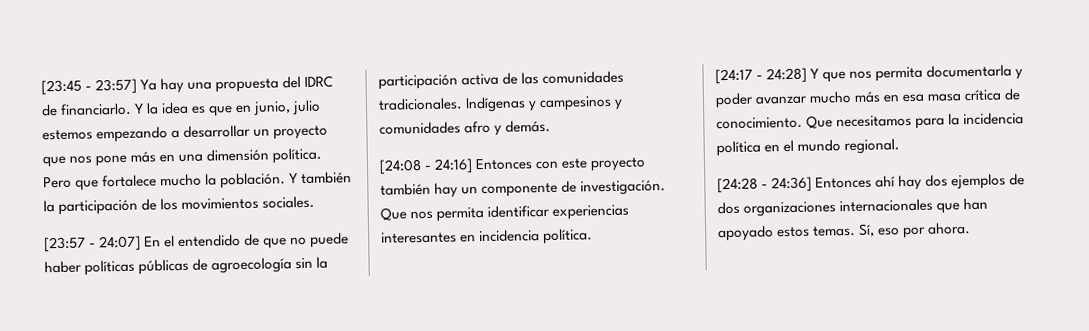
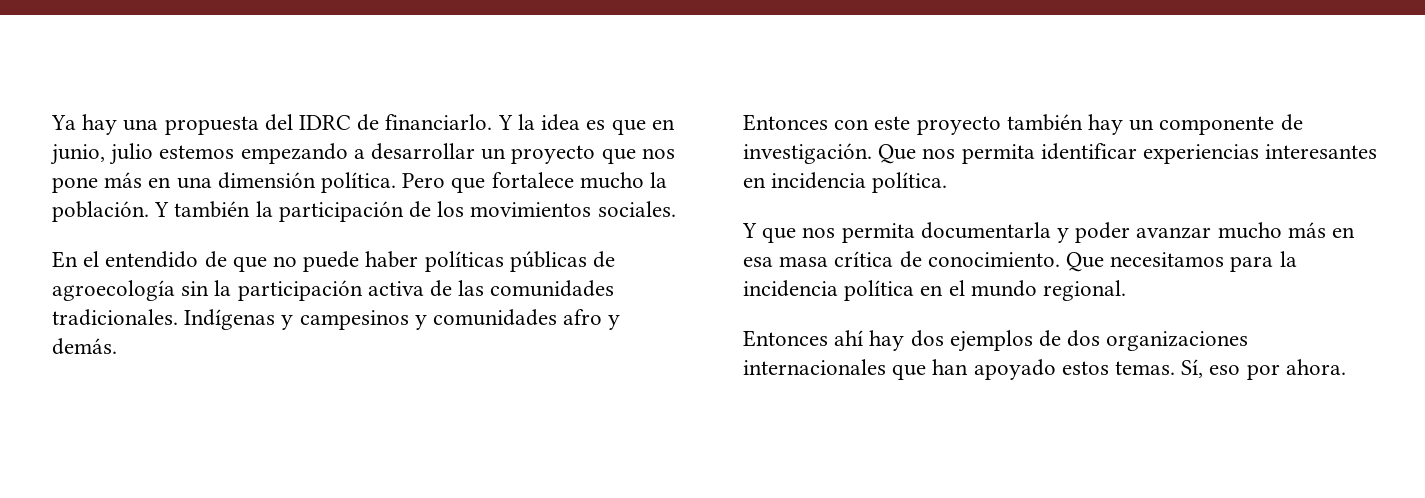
[41,78,138,96] [23:45 - 23:57] -> (51, 122) none
[44,235,142,253] [23:57 - 24:07] -> (676, 209) none
[379,158,474,175] [24:08 - 24:16] -> (117, 346) none
[715,67,808,85] [24:17 - 24:28] -> (948, 182) none
[717,176,813,194] [24:28 - 24:36] -> (1127, 290) none

